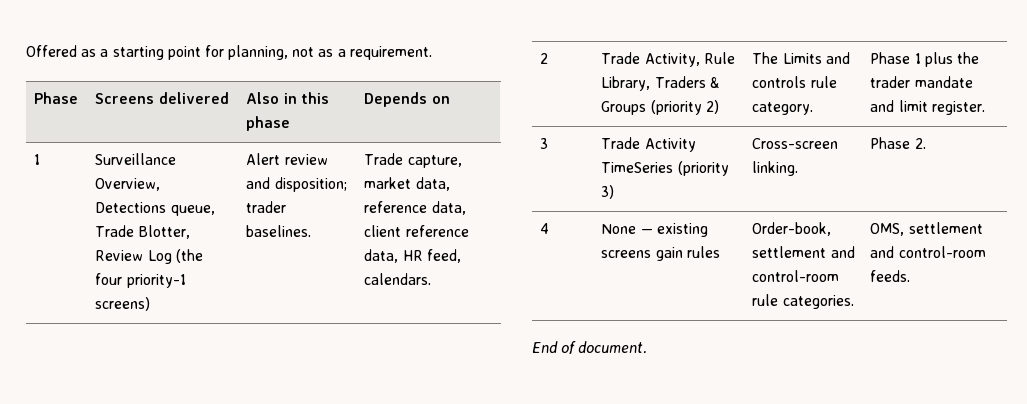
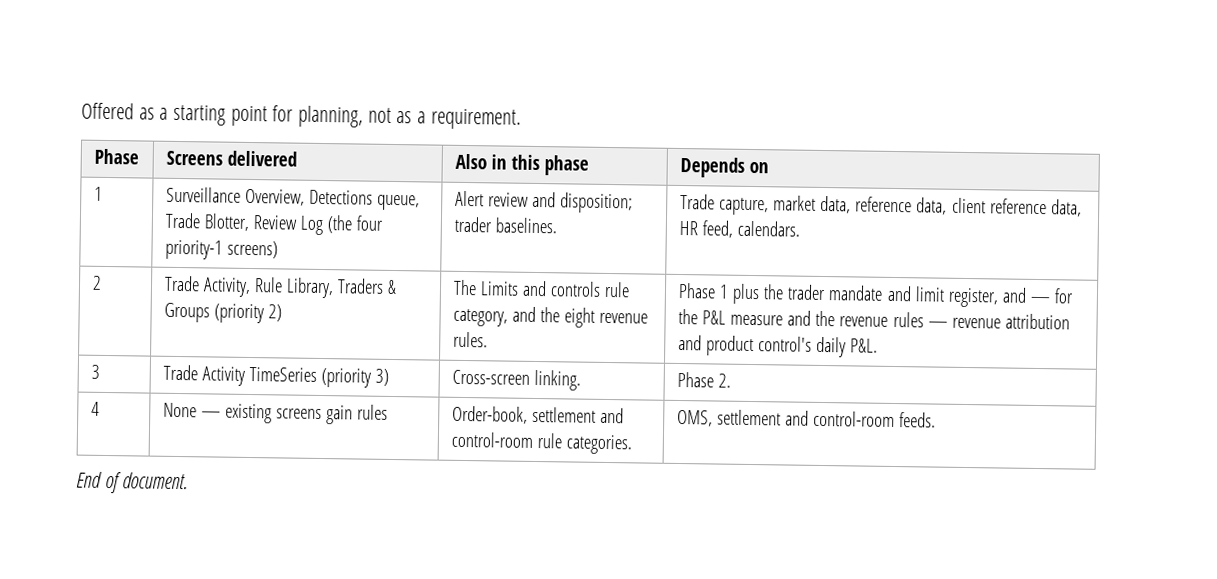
[752,102,814,115] category. -> [452,306,649,328] [452,331,488,348] category, and the eight revenue rules.
[931,101,985,115] register. -> [947,287,1075,308] [677,308,1070,330] [677,334,879,358] register, and — for the P&L measure and the revenue rules — revenue attribution and product control's daily P&L.

